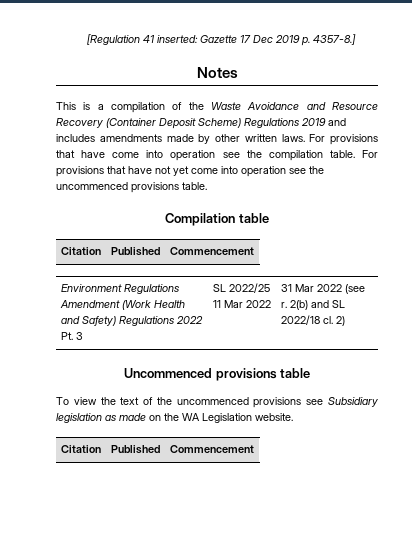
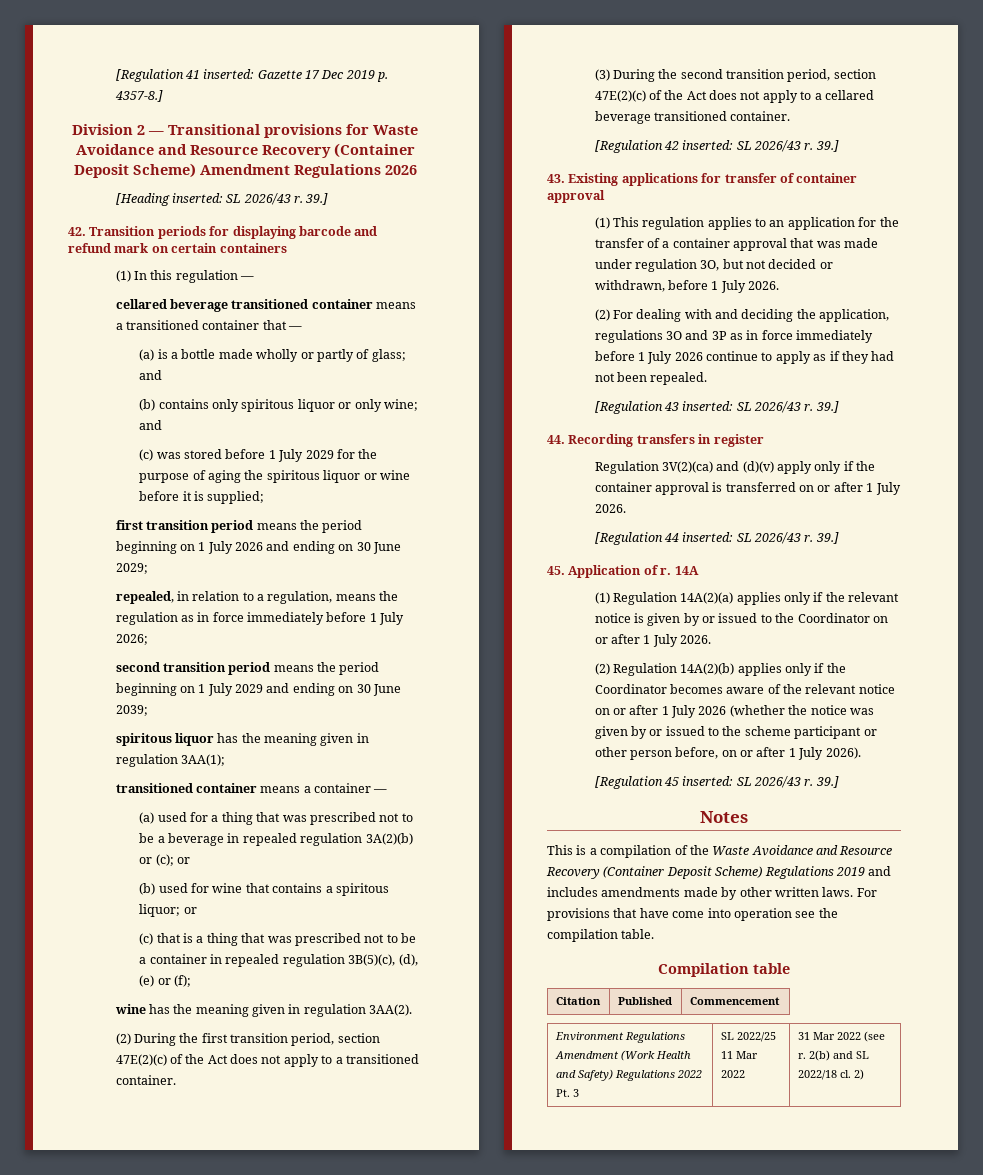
(356, 39) none -> [72,124,418,138] [75,143,415,158] [73,163,417,178] [115,193,329,206] [68,226,378,239] [68,243,287,253] [115,270,255,283] [115,299,417,312] [115,320,303,330] [139,349,406,362] [139,370,163,380] [139,399,418,412] [139,420,163,430] [139,449,378,462] [139,470,410,483] [139,491,265,504] [115,520,363,533] [115,541,401,554] [115,563,148,574] [115,591,399,604] [115,612,405,625] [115,634,148,645] [115,662,380,675] [115,683,401,696] [115,705,148,716] [115,733,369,746] [115,754,225,767] [115,783,388,793] [139,812,413,825] [139,833,413,846] [139,854,191,866] [139,883,389,896] [139,904,197,917] [139,933,417,946] [139,954,418,967] [139,975,192,987] [114,1004,413,1017] [115,1033,380,1046] [115,1054,419,1067] [115,1075,176,1085] [594,69,876,82] [594,90,874,103] [594,111,791,124] [594,140,839,153] [547,173,858,186] [547,190,605,203] [594,217,899,230] [594,238,879,251] [594,259,833,272] [594,280,780,293] [594,309,890,322] [594,330,874,343] [594,351,895,364] [594,372,708,385] [594,401,839,414] [547,434,764,447] [594,461,876,474] [594,482,901,495] [594,504,626,513] [594,532,839,545] [547,565,699,578] [594,592,900,605] [594,613,888,626] [594,634,712,647] [594,663,846,676] [594,684,895,694] [594,705,874,718] [594,726,877,739] [594,747,861,760] [594,776,839,789] // Division 2 — Transitional provisions for Waste Avoidance and Resource Recovery (Container Deposit Scheme) Amendment Regulations 2026 // [Heading inserted: SL 2026/43 r. 39.] // 42. Transition periods for displaying barcode and refund mark on certain containers // (1) In this regulation — // cellared beverage transitioned container means a transitioned container that — // (a) is a bottle made wholly or partly of glass; and // (b) contains only spiritous liquor or only wine; and // (c) was stored before 1 July 2029 for the purpose of aging the spiritous liquor or wine before it is supplied; // first transition period means the period beginning on 1 July 2026 and ending on 30 June 2029; // repealed, in relation to a regulation, means the regulation as in force immediately before 1 July 2026; // second transition period means the period beginning on 1 July 2029 and ending on 30 June 2039; // spiritous liquor has the meaning given in regulation 3AA(1); // transitioned container means a container — // (a) used for a thing that was prescribed not to be a beverage in repealed regulation 3A(2)(b) or (c); or // (b) used for wine that contains a spiritous liquor; or // (c) that is a thing that was prescribed not to be a container in repealed regulation 3B(5)(c), (d), (e) or (f); // wine has the meaning given in regulation 3AA(2). // (2) During the first transition period, section 47E(2)(c) of the Act does not apply to a transitioned container. // (3) During the second transition period, section 47E(2)(c) of the Act does not apply to a cellared beverage transitioned container. // [Regulation 42 inserted: SL 2026/43 r. 39.] // 43. Existing applications for transfer of container approval // (1) This regulation applies to an application for the transfer of a container approval that was made under regulation 3O, but not decided or withdrawn, before 1 July 2026. // (2) For dealing with and deciding the application, regulations 3O and 3P as in force immediately before 1 July 2026 continue to apply as if they had not been repealed. // [Regulation 43 inserted: SL 2026/43 r. 39.] // 44. Recording transfers in register // Regulation 3V(2)(ca) and (d)(v) apply only if the container approval is transferred on or after 1 July 2026. // [Regulation 44 inserted: SL 2026/43 r. 39.] // 45. Application of r. 14A // (1) Regulation 14A(2)(a) applies only if the relevant notice is given by or issued to the Coordinator on or after 1 July 2026. // (2) Regulation 14A(2)(b) applies only if the Coordinator becomes aware of the relevant notice on or after 1 July 2026 (whether the notice was given by or issued to the scheme participant or other person before, on or after 1 July 2026). // [Regulation 45 inserted: SL 2026/43 r. 39.]
[362,150,378,158] [56,166,324,177] [56,182,207,193] For provisions that have not yet come into operation see the uncommenced provisions table. -> (655, 934) none
[123,368,311,381] [56,397,378,408] [56,413,293,423] [60,445,101,453] [110,445,160,454] [169,445,254,453] // Uncommenced provisions table // To view the text of the uncommenced provisions see Subsidiary legislation as made on the WA Legislation website. // Citation | Published | Commencement -> (864, 1074) none

